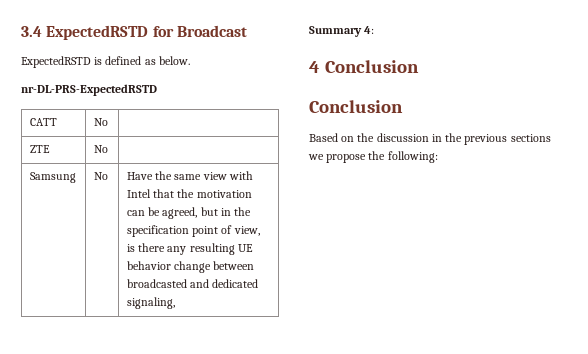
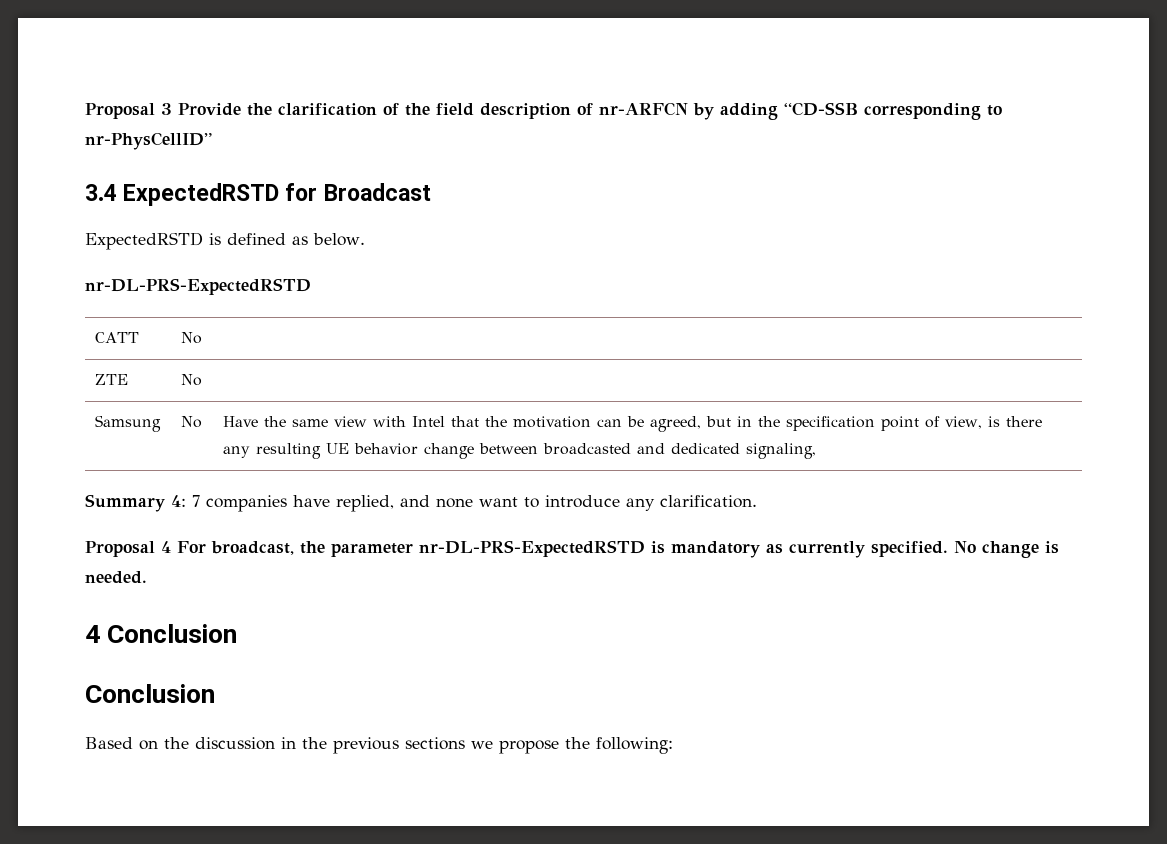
(21, 31) none -> [85,102,1002,120] [85,132,212,150] Proposal 3 Provide the clarification of the field description of nr-ARFCN by adding “CD-SSB corresponding to nr-PhysCellID” //
(375, 30) none -> [192,495,757,512] [85,540,1059,558] [85,571,147,584] 7 companies have replied, and none want to introduce any clarification. // Proposal 4 For broadcast, the parameter nr-DL-PRS-ExpectedRSTD is mandatory as currently specified. No change is needed.

